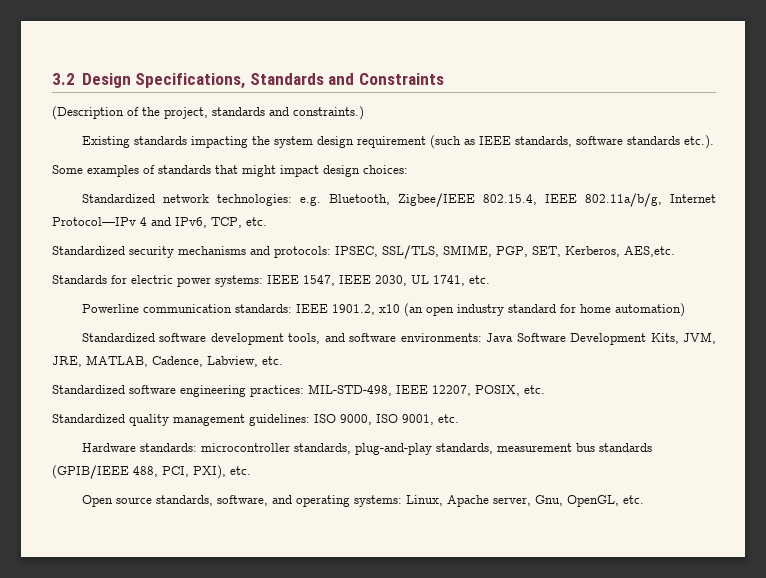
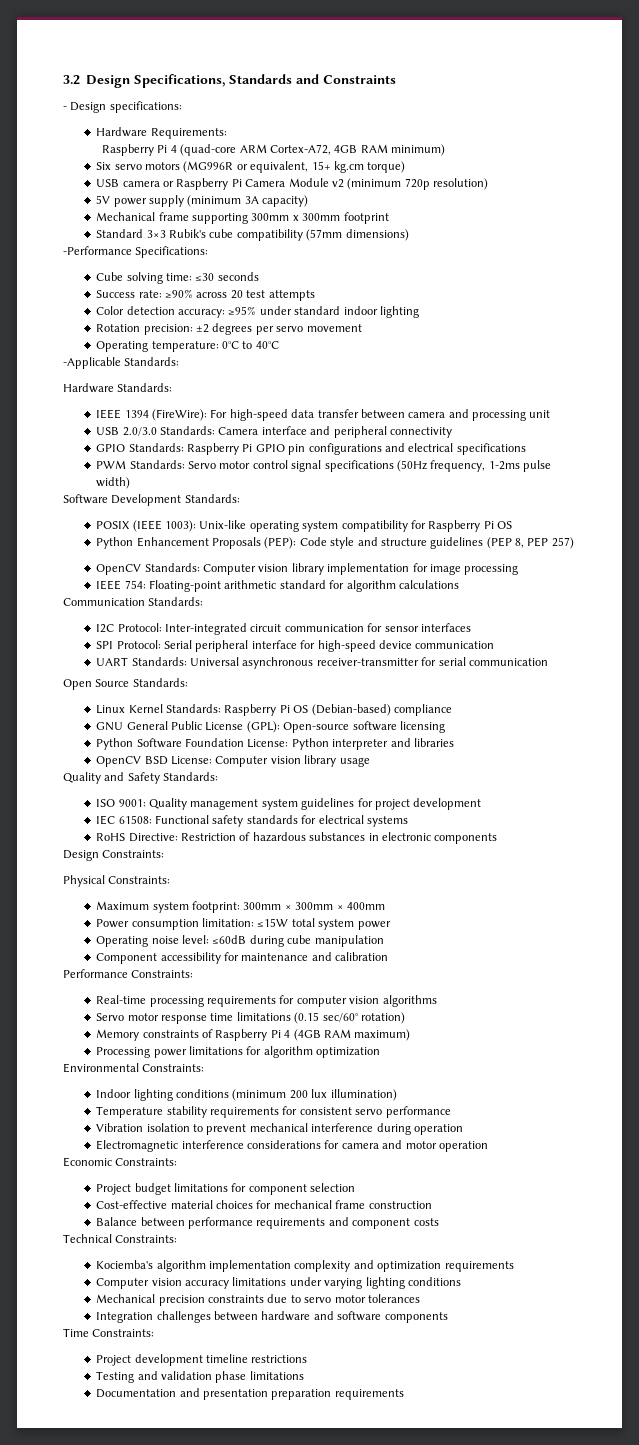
[52,106,364,120] [82,135,715,149] [52,165,408,177] [82,193,717,207] [52,217,267,228] [52,245,675,259] [52,275,490,287] [82,303,686,317] [82,332,716,345] [52,355,283,367] [52,384,545,397] [52,414,459,426] [82,443,653,455] [52,465,251,479] [82,495,645,507] (Description of the project, standards and constraints.) // Existing standards impacting the system design requirement (such as IEEE standards, software standards etc.). // Some examples of standards that might impact design choices: // Standardized network technologies: e.g. Bluetooth, Zigbee/IEEE 802.15.4, IEEE 802.11a/b/g, Internet Protocol—IPv 4 and IPv6, TCP, etc. // Standardized security mechanisms and protocols: IPSEC, SSL/TLS, SMIME, PGP, SET, Kerberos, AES,etc. // Standards for electric power systems: IEEE 1547, IEEE 2030, UL 1741, etc. // Powerline communication standards: IEEE 1901.2, x10 (an open industry standard for home automation) // Standardized software development tools, and software environments: Java Software Development Kits, JVM, JRE, MATLAB, Cadence, Labview, etc. // Standardized software engineering practices: MIL-STD-498, IEEE 12207, POSIX, etc. // Standardized quality management guidelines: ISO 9000, ISO 9001, etc. // Hardware standards: microcontroller standards, plug-and-play standards, measurement bus standards (GPIB/IEEE 488, PCI, PXI), etc. // Open source standards, software, and operating systems: Linux, Apache server, Gnu, OpenGL, etc. -> [63,101,182,113] [96,127,227,139] [102,144,446,156] [96,161,406,173] [96,178,489,190] [96,195,309,207] [96,212,389,224] [96,229,409,241] [63,246,209,258] [96,272,259,284] [96,289,315,301] [96,306,419,318] [96,323,362,335] [96,341,279,352] [63,357,180,369] [63,383,173,393] [96,409,551,421] [96,426,452,438] [96,443,526,455] [96,460,552,472] [96,477,131,489] [63,494,240,506] [96,520,513,532] [96,537,574,549] [96,563,519,575] [96,580,459,592] [63,597,204,606] [96,623,471,635] [96,640,495,652] [96,657,548,669] [63,678,188,690] [96,704,452,716] [96,721,445,733] [96,738,454,750] [96,755,370,767] [63,772,219,784] [96,798,482,810] [96,815,408,827] [96,832,498,844] [63,850,165,861] [63,875,171,887] [96,901,385,913] [96,918,391,930] [96,935,384,947] [96,952,389,964] [63,969,194,978] [96,995,437,1007] [96,1012,405,1024] [96,1029,411,1041] [96,1046,381,1058] [63,1063,205,1073] [96,1089,397,1101] [96,1106,451,1118] [96,1123,463,1135] [96,1140,488,1152] [63,1157,178,1167] [96,1183,356,1195] [96,1200,432,1209] [96,1217,439,1229] [63,1234,178,1243] [96,1260,514,1272] [96,1277,461,1289] [96,1294,420,1306] [96,1311,448,1323] [63,1328,155,1337] [96,1354,308,1366] [96,1371,304,1383] [96,1388,404,1400] - Design specifications: // Hardware Requirements: // Raspberry Pi 4 (quad-core ARM Cortex-A72, 4GB RAM minimum) // Six servo motors (MG996R or equivalent, 15+ kg.cm torque) // USB camera or Raspberry Pi Camera Module v2 (minimum 720p resolution) // 5V power supply (minimum 3A capacity) // Mechanical frame supporting 300mm x 300mm footprint // Standard 3×3 Rubik's cube compatibility (57mm dimensions) // -Performance Specifications: // Cube solving time: ≤30 seconds // Success rate: ≥90% across 20 test attempts // Color detection accuracy: ≥95% under standard indoor lighting // Rotation precision: ±2 degrees per servo movement // Operating temperature: 0°C to 40°C // -Applicable Standards: // Hardware Standards: // IEEE 1394 (FireWire): For high-speed data transfer between camera and processing unit // USB 2.0/3.0 Standards: Camera interface and peripheral connectivity // GPIO Standards: Raspberry Pi GPIO pin configurations and electrical specifications // PWM Standards: Servo motor control signal specifications (50Hz frequency, 1-2ms pulse width) // Software Development Standards: // POSIX (IEEE 1003): Unix-like operating system compatibility for Raspberry Pi OS // Python Enhancement Proposals (PEP): Code style and structure guidelines (PEP 8, PEP 257) // OpenCV Standards: Computer vision library implementation for image processing // IEEE 754: Floating-point arithmetic standard for algorithm calculations // Communication Standards: // I2C Protocol: Inter-integrated circuit communication for sensor interfaces // SPI Protocol: Serial peripheral interface for high-speed device communication // UART Standards: Universal asynchronous receiver-transmitter for serial communication // Open Source Standards: // Linux Kernel Standards: Raspberry Pi OS (Debian-based) compliance // GNU General Public License (GPL): Open-source software licensing // Python Software Foundation License: Python interpreter and libraries // OpenCV BSD License: Computer vision library usage // Quality and Safety Standards: // ISO 9001: Quality management system guidelines for project development // IEC 61508: Functional safety standards for electrical systems // RoHS Directive: Restriction of hazardous substances in electronic components // Design Constraints: // Physical Constraints: // Maximum system footprint: 300mm × 300mm × 400mm // Power consumption limitation: ≤15W total system power // Operating noise level: ≤60dB during cube manipulation // Component accessibility for maintenance and calibration // Performance Constraints: // Real-time processing requirements for computer vision algorithms // Servo motor response time limitations (0.15 sec/60° rotation) // Memory constraints of Raspberry Pi 4 (4GB RAM maximum) // Processing power limitations for algorithm optimization // Environmental Constraints: // Indoor lighting conditions (minimum 200 lux illumination) // Temperature stability requirements for consistent servo performance // Vibration isolation to prevent mechanical interference during operation // Electromagnetic interference considerations for camera and motor operation // Economic Constraints: // Project budget limitations for component selection // Cost-effective material choices for mechanical frame construction // Balance between performance requirements and component costs // Technical Constraints: // Kociemba's algorithm implementation complexity and optimization requirements // Computer vision accuracy limitations under varying lighting conditions // Mechanical precision constraints due to servo motor tolerances // Integration challenges between hardware and software components // Time Constraints: // Project development timeline restrictions // Testing and validation phase limitations // Documentation and presentation preparation requirements

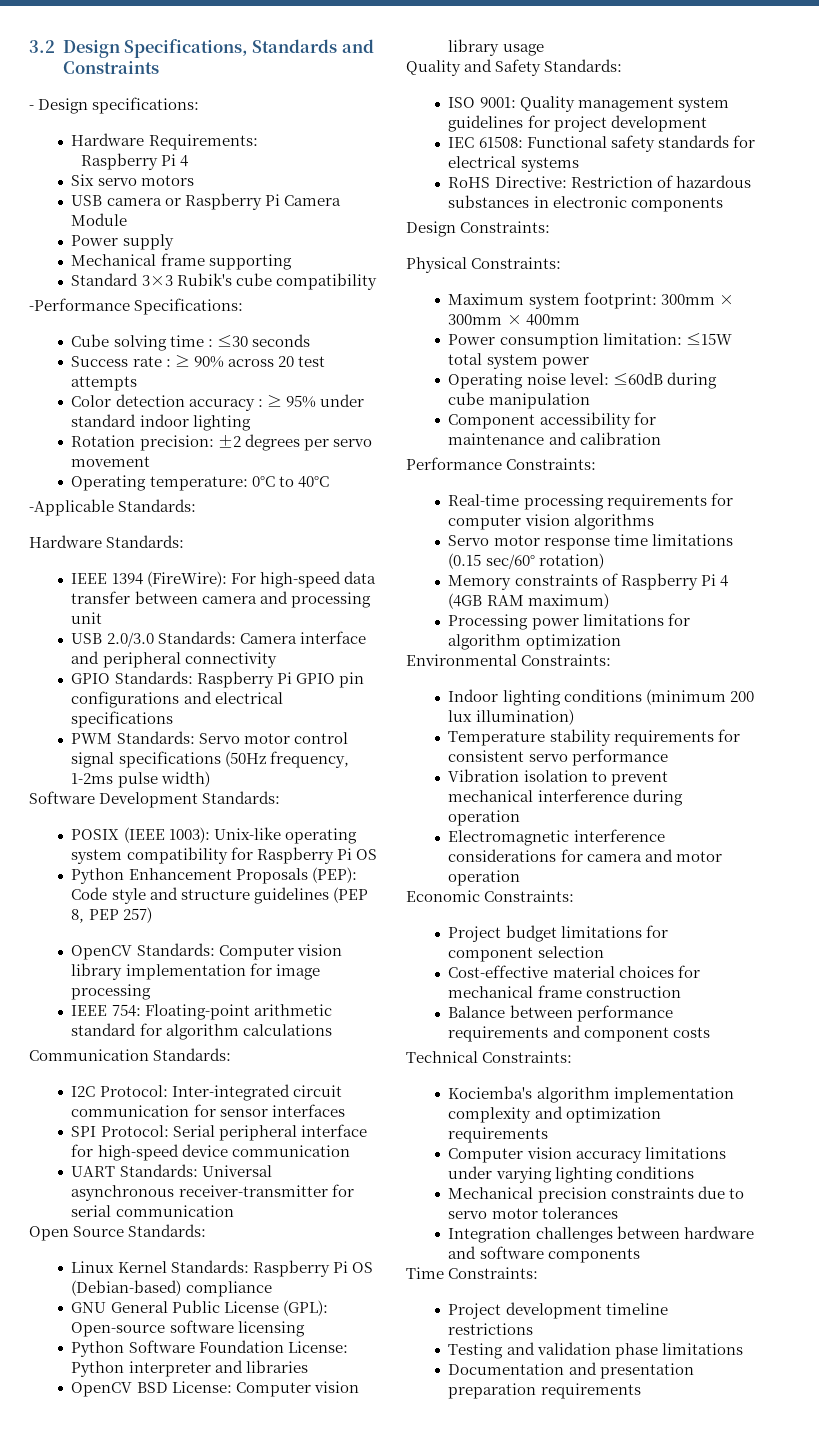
[180,144,446,156] [96,161,406,173] (quad-core ARM Cortex-A72, 4GB RAM minimum) // Six servo motors (MG996R or equivalent, 15+ kg.cm torque) -> [71,174,194,186] // Six servo motors
[331,178,489,190] [96,195,309,207] v2 (minimum 720p resolution) // 5V power supply (minimum 3A capacity) -> [71,234,174,250] // Power supply
[251,212,389,224] 300mm x 300mm footprint -> (292, 262) none
[306,229,409,241] (57mm dimensions) -> (377, 281) none
[166,273,193,281] time: -> [169,335,213,347] time :
[138,289,194,298] rate: ≥90% -> [132,355,224,368] rate : ≥ 90%
[178,306,257,318] accuracy: ≥95% -> [188,395,316,411] accuracy : ≥ 95%

